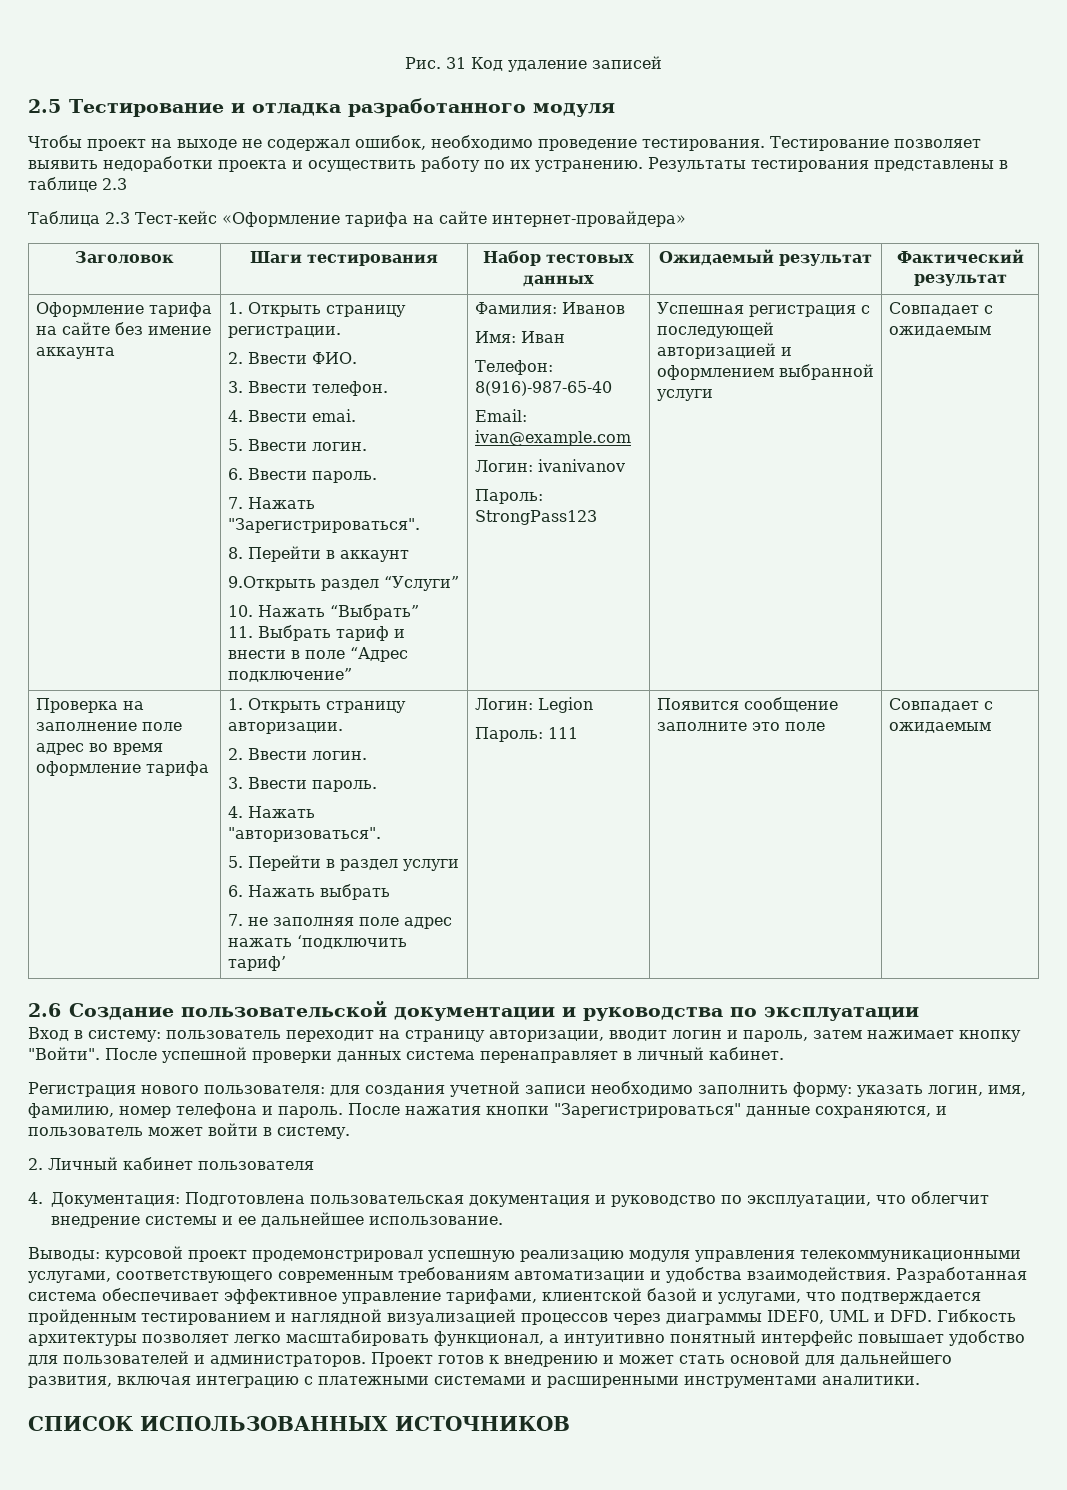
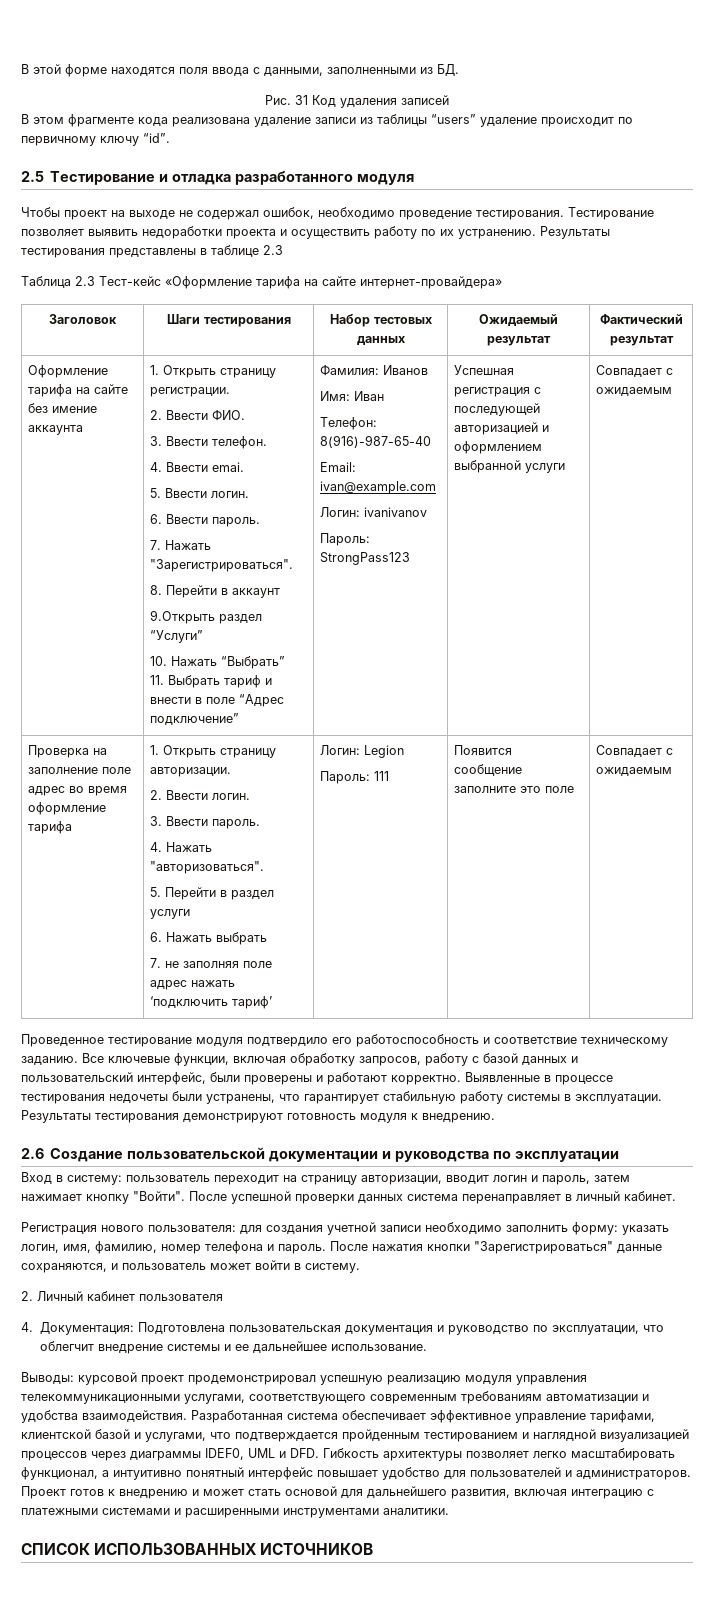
[405,56,662,72] Риc. 31 Код удаление записей -> [21,64,459,77] [265,95,449,108] [21,114,633,127] [21,133,170,146] В этой форме находятся поля ввода с данными, заполненными из БД. // Риc. 31 Код удаления записей // В этом фрагменте кода реализована удаление записи из таблицы “users” удаление происходит по первичному ключу “id”.
(991, 727) none -> [21,1034,668,1047] [21,1053,578,1066] [21,1072,613,1085] [21,1091,662,1104] [21,1110,495,1123] // Проведенное тестирование модуля подтвердило его работоспособность и соответствие техническому заданию. Все ключевые функции, включая обработку запросов, работу с базой данных и пользовательский интерфейс, были проверены и работают корректно. Выявленные в процессе тестирования недочеты были устранены, что гарантирует стабильную работу системы в эксплуатации. Результаты тестирования демонстрируют готовность модуля к внедрению.

